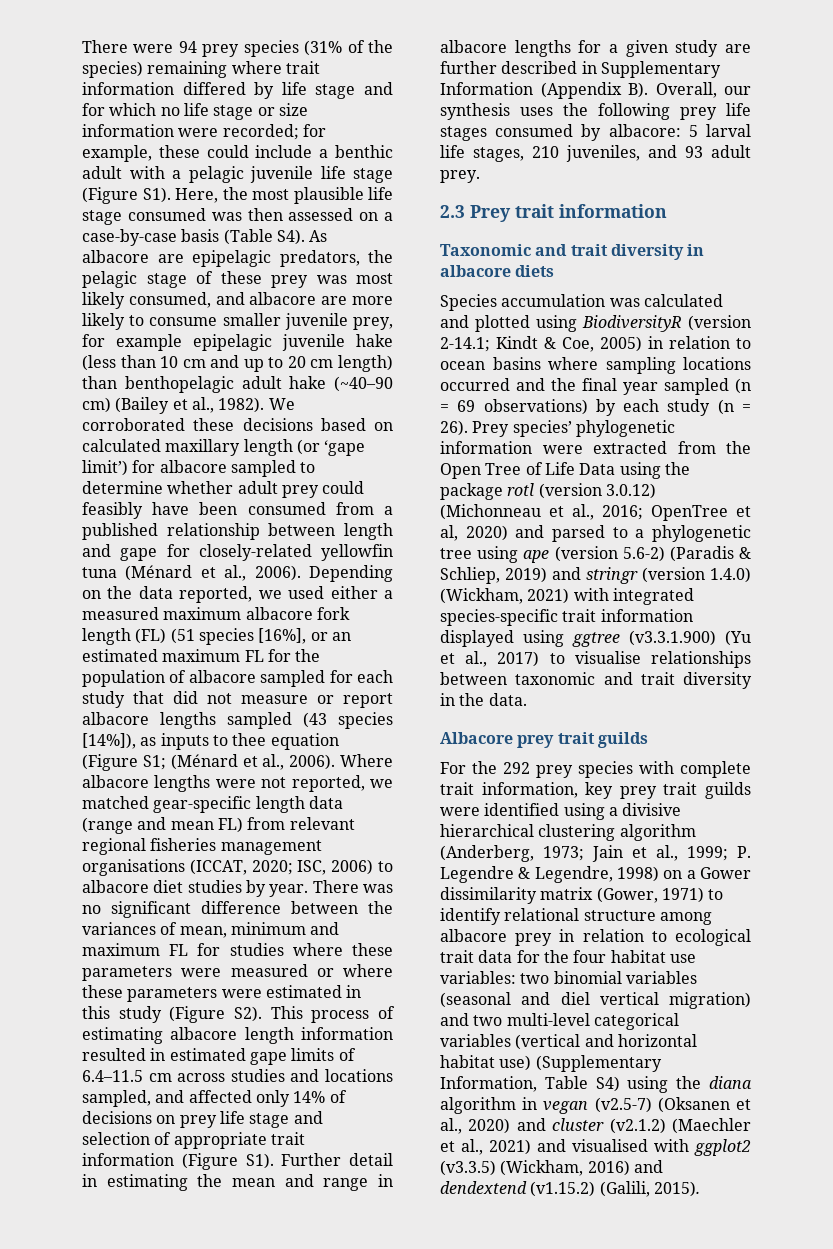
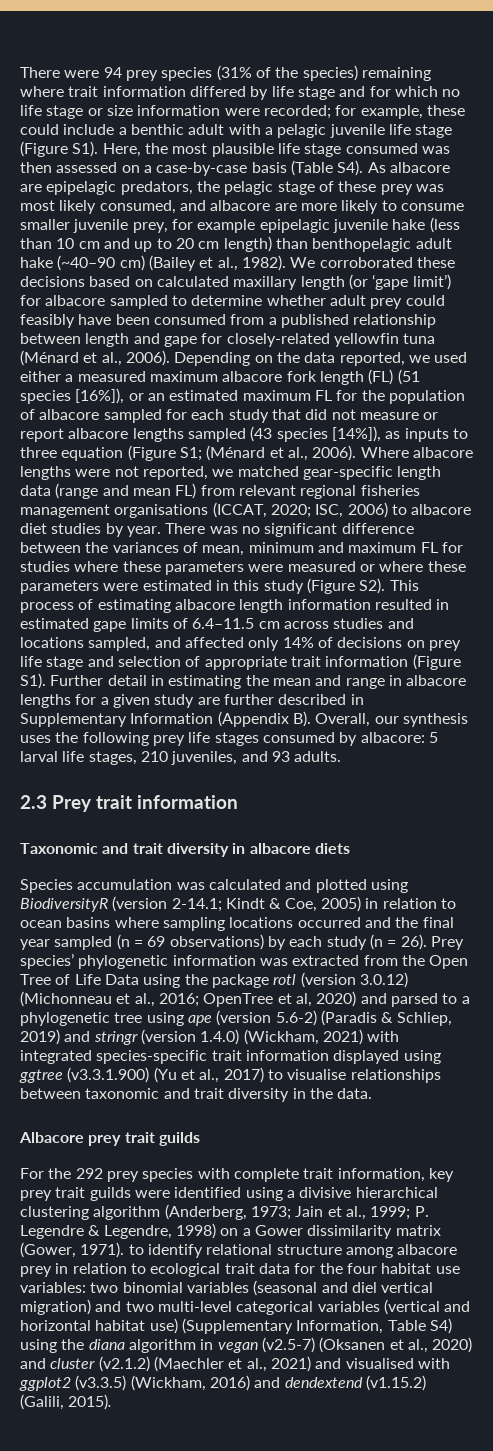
[258,628,307,644] [16%], -> [75,388,125,404] [16%]),
[232,733,267,746] thee -> [20,447,57,458] three
[711,145,751,158] [440,170,480,183] adult prey. -> [294,751,342,762] adults.
[542,445,583,454] were -> [259,958,288,966] was
[661,887,704,903] 1971) -> [80,1242,125,1258] 1971).

